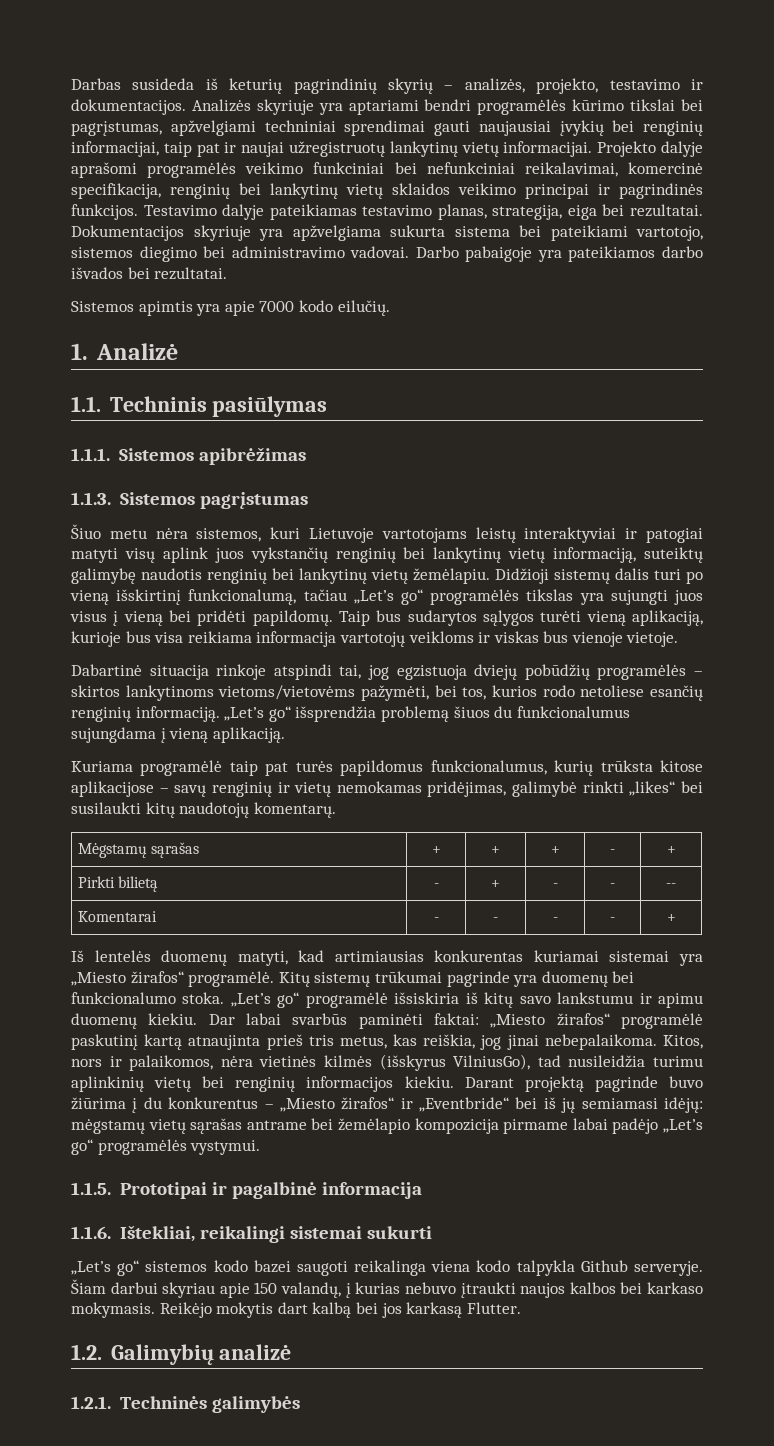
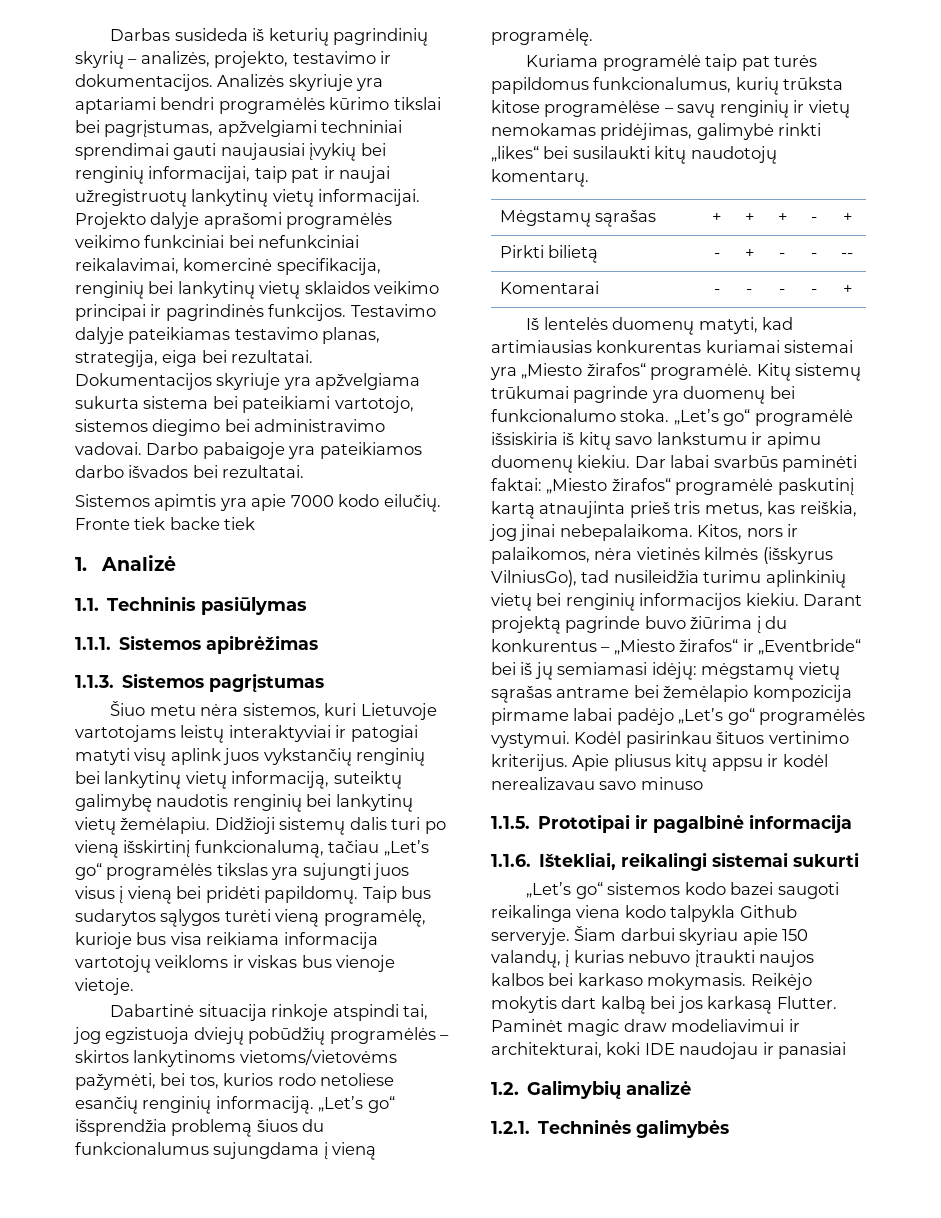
(390, 308) none -> [75,517,256,530] Fronte tiek backe tiek
[631,610,703,626] aplikaciją, -> [323,909,426,927] programėlę,
[212,727,285,743] aplikaciją. -> [491,28,593,46] programėlę.
[71,781,154,797] aplikacijose -> [544,100,661,117] programėlėse
(261, 1147) none -> [574,731,849,748] [491,754,828,772] [491,777,703,790] Kodėl pasirinkau šituos vertinimo kriterijus. Apie pliusus kitų appsu ir kodėl nerealizavau savo minuso
(521, 1308) none -> [491,1019,800,1036] [491,1042,847,1059] Paminėt magic draw modeliavimui ir architekturai, koki IDE naudojau ir panasiai

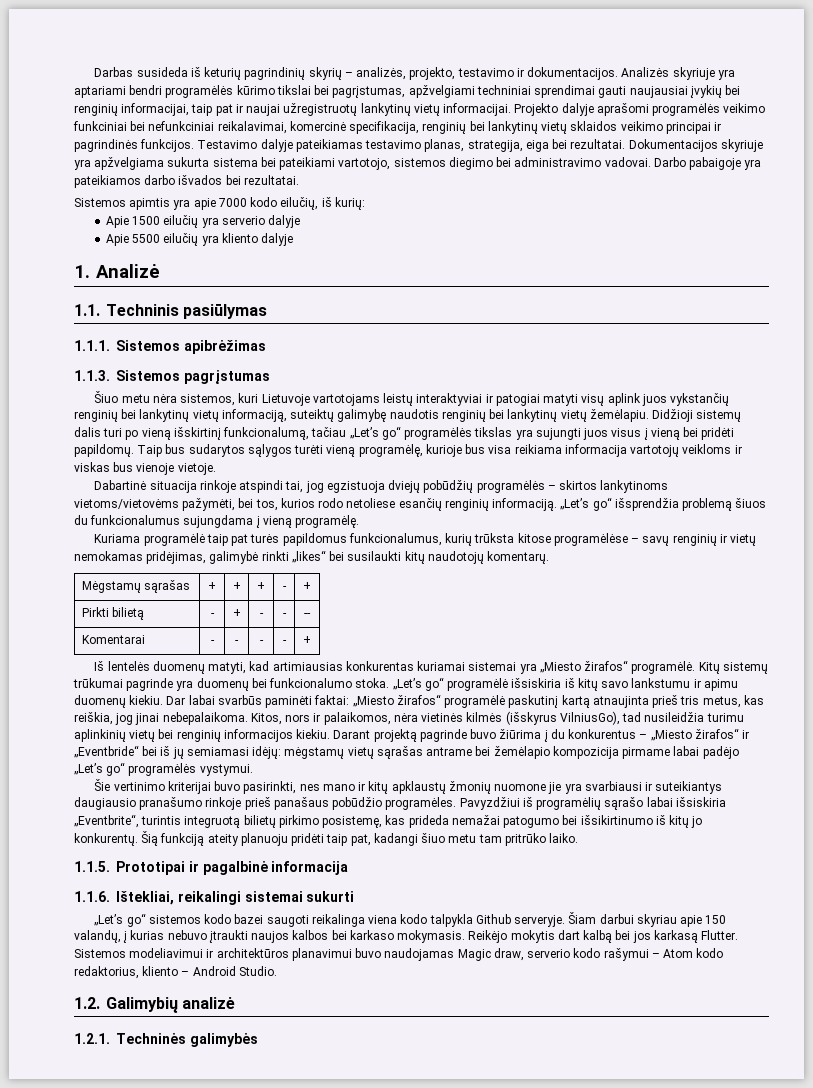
[383,494,441,512] [75,517,256,530] eilučių. Fronte tiek backe tiek -> [280,197,365,210] [105,215,301,228] [105,233,294,246] eilučių, iš kurių: // Apie 1500 eilučių yra serverio dalyje // Apie 5500 eilučių yra kliento dalyje
[574,731,849,748] [491,754,828,772] [491,777,703,790] Kodėl pasirinkau šituos vertinimo kriterijus. Apie pliusus kitų appsu ir kodėl nerealizavau savo minuso -> [94,779,723,794] [74,797,726,810] [74,814,703,828] [74,831,579,846] // Šie vertinimo kriterijai buvo pasirinkti, nes mano ir kitų apklaustų žmonių nuomone jie yra svarbiausi ir suteikiantys daugiausio pranašumo rinkoje prieš panašaus pobūdžio programėles. Pavyzdžiui iš programėlių sąrašo labai išsiskiria „Eventbrite“, turintis integruotą bilietų pirkimo posistemę, kas prideda nemažai patogumo bei išsikirtinumo iš kitų jo konkurentų. Šią funkciją ateity planuoju pridėti taip pat, kadangi šiuo metu tam pritrūko laiko.
[491,1019,800,1036] [491,1042,847,1059] Paminėt magic draw modeliavimui ir architekturai, koki IDE naudojau ir panasiai -> [74,948,724,961] [74,966,277,979] Sistemos modeliavimui ir architektūros planavimui buvo naudojamas Magic draw, serverio kodo rašymui – Atom kodo redaktorius, kliento – Android Studio.

